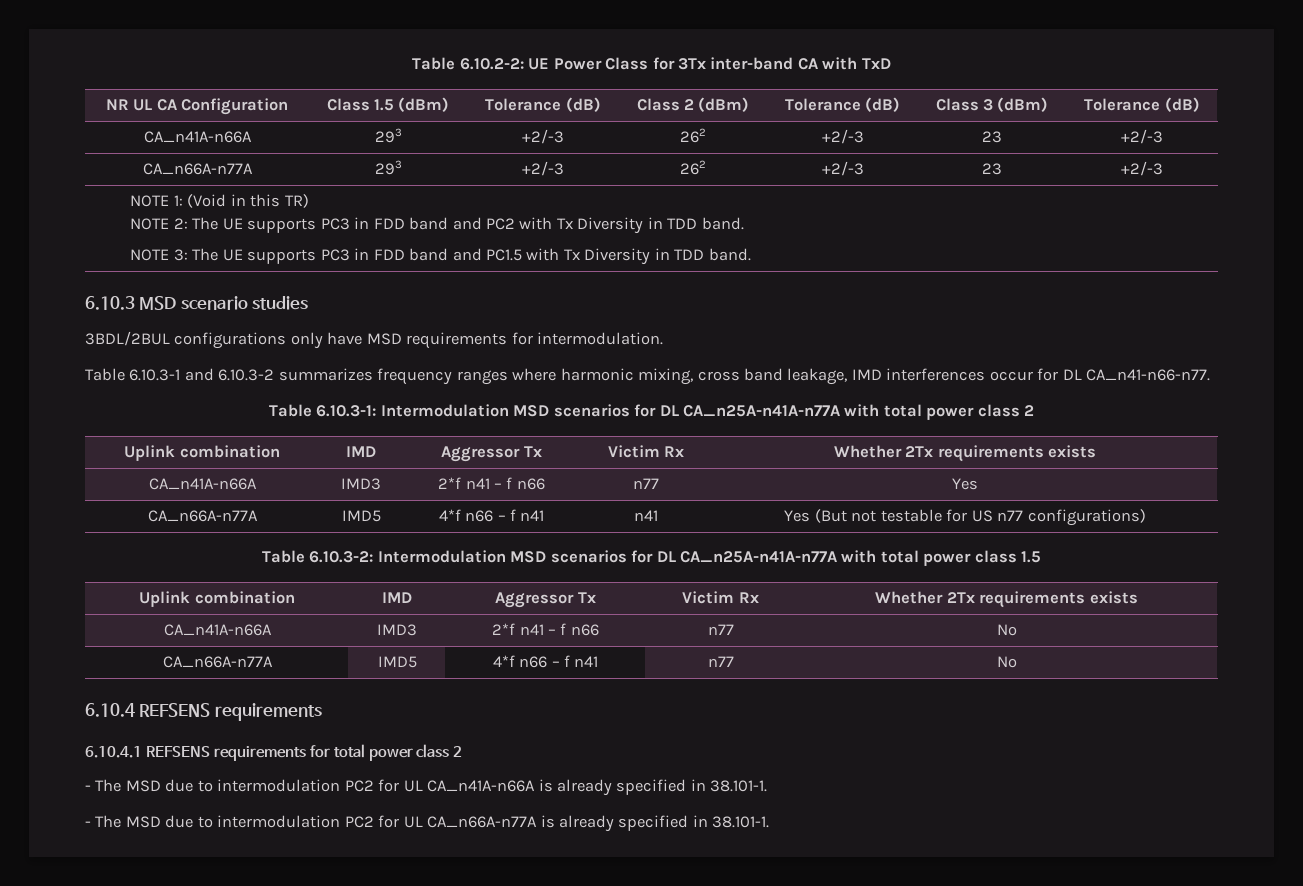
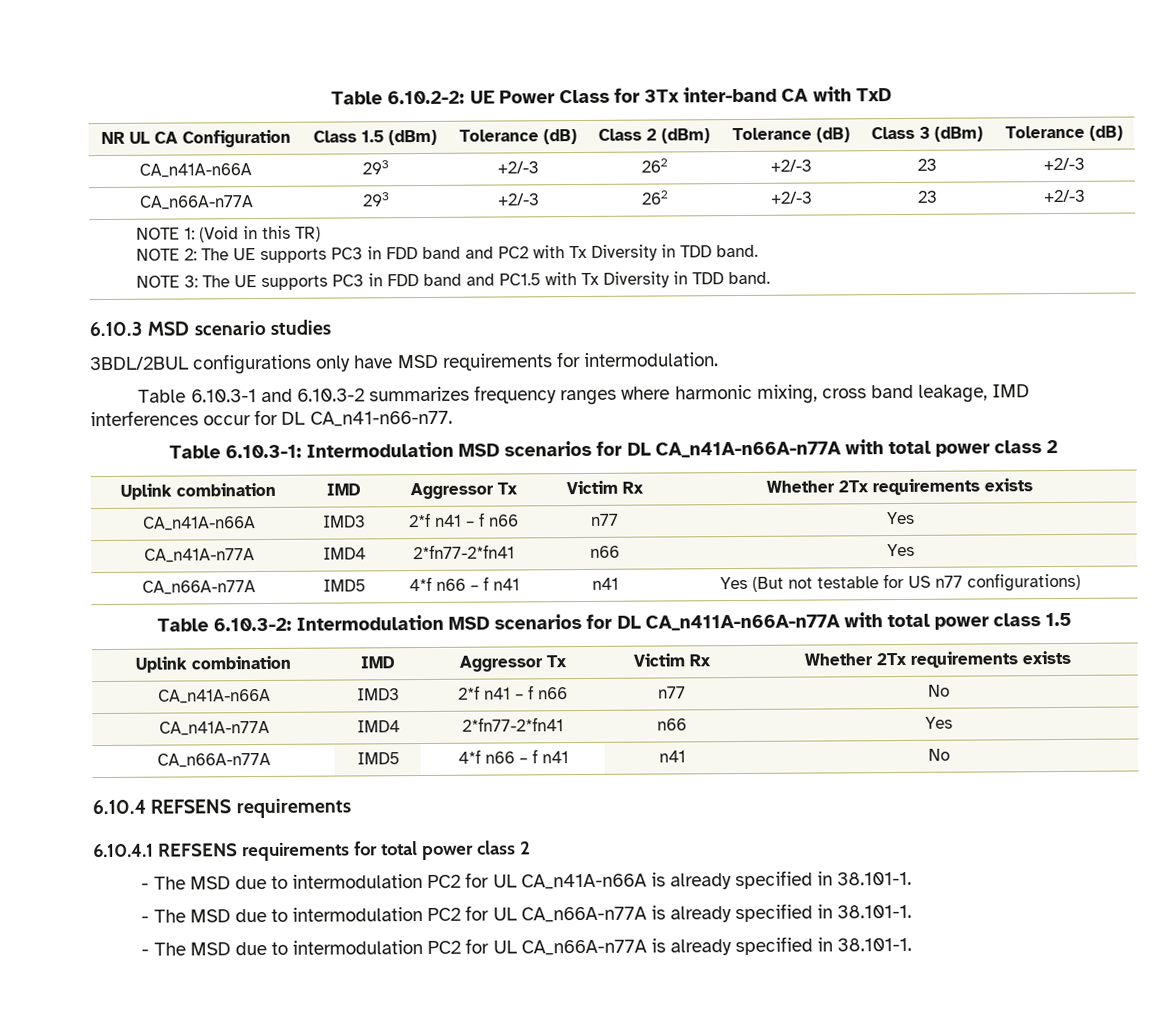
[682,405,840,417] CA_n25A-n41A-n77A -> [654,441,842,458] CA_n41A-n66A-n77A
(978, 484) none -> [143,548,255,563] [322,547,366,560] [413,544,515,560] [590,545,620,558] [886,543,915,557] // CA_n41A-n77A | IMD4 | 2*fn77-2*fn41 | n66 | Yes
[679,551,837,563] CA_n25A-n41A-n77A -> [644,614,841,631] CA_n411A-n66A-n77A
[162,656,273,668] [377,656,417,668] [492,655,599,668] [707,656,734,667] // CA_n66A-n77A | IMD5 | 4*f n66 – f n41 | n77 -> [158,720,270,736] [356,720,400,733] [462,717,564,732] [657,718,687,731] [924,716,953,729] [157,752,271,768] [356,752,400,765] [457,749,569,764] [658,750,686,763] // CA_n41A-n77A | IMD4 | 2*fn77-2*fn41 | n66 | Yes // CA_n66A-n77A | IMD5 | 4*f n66 – f n41 | n41
(770, 822) none -> [141,936,913,956] // - The MSD due to intermodulation PC2 for UL CA_n66A-n77A is already specified in 38.101-1.

